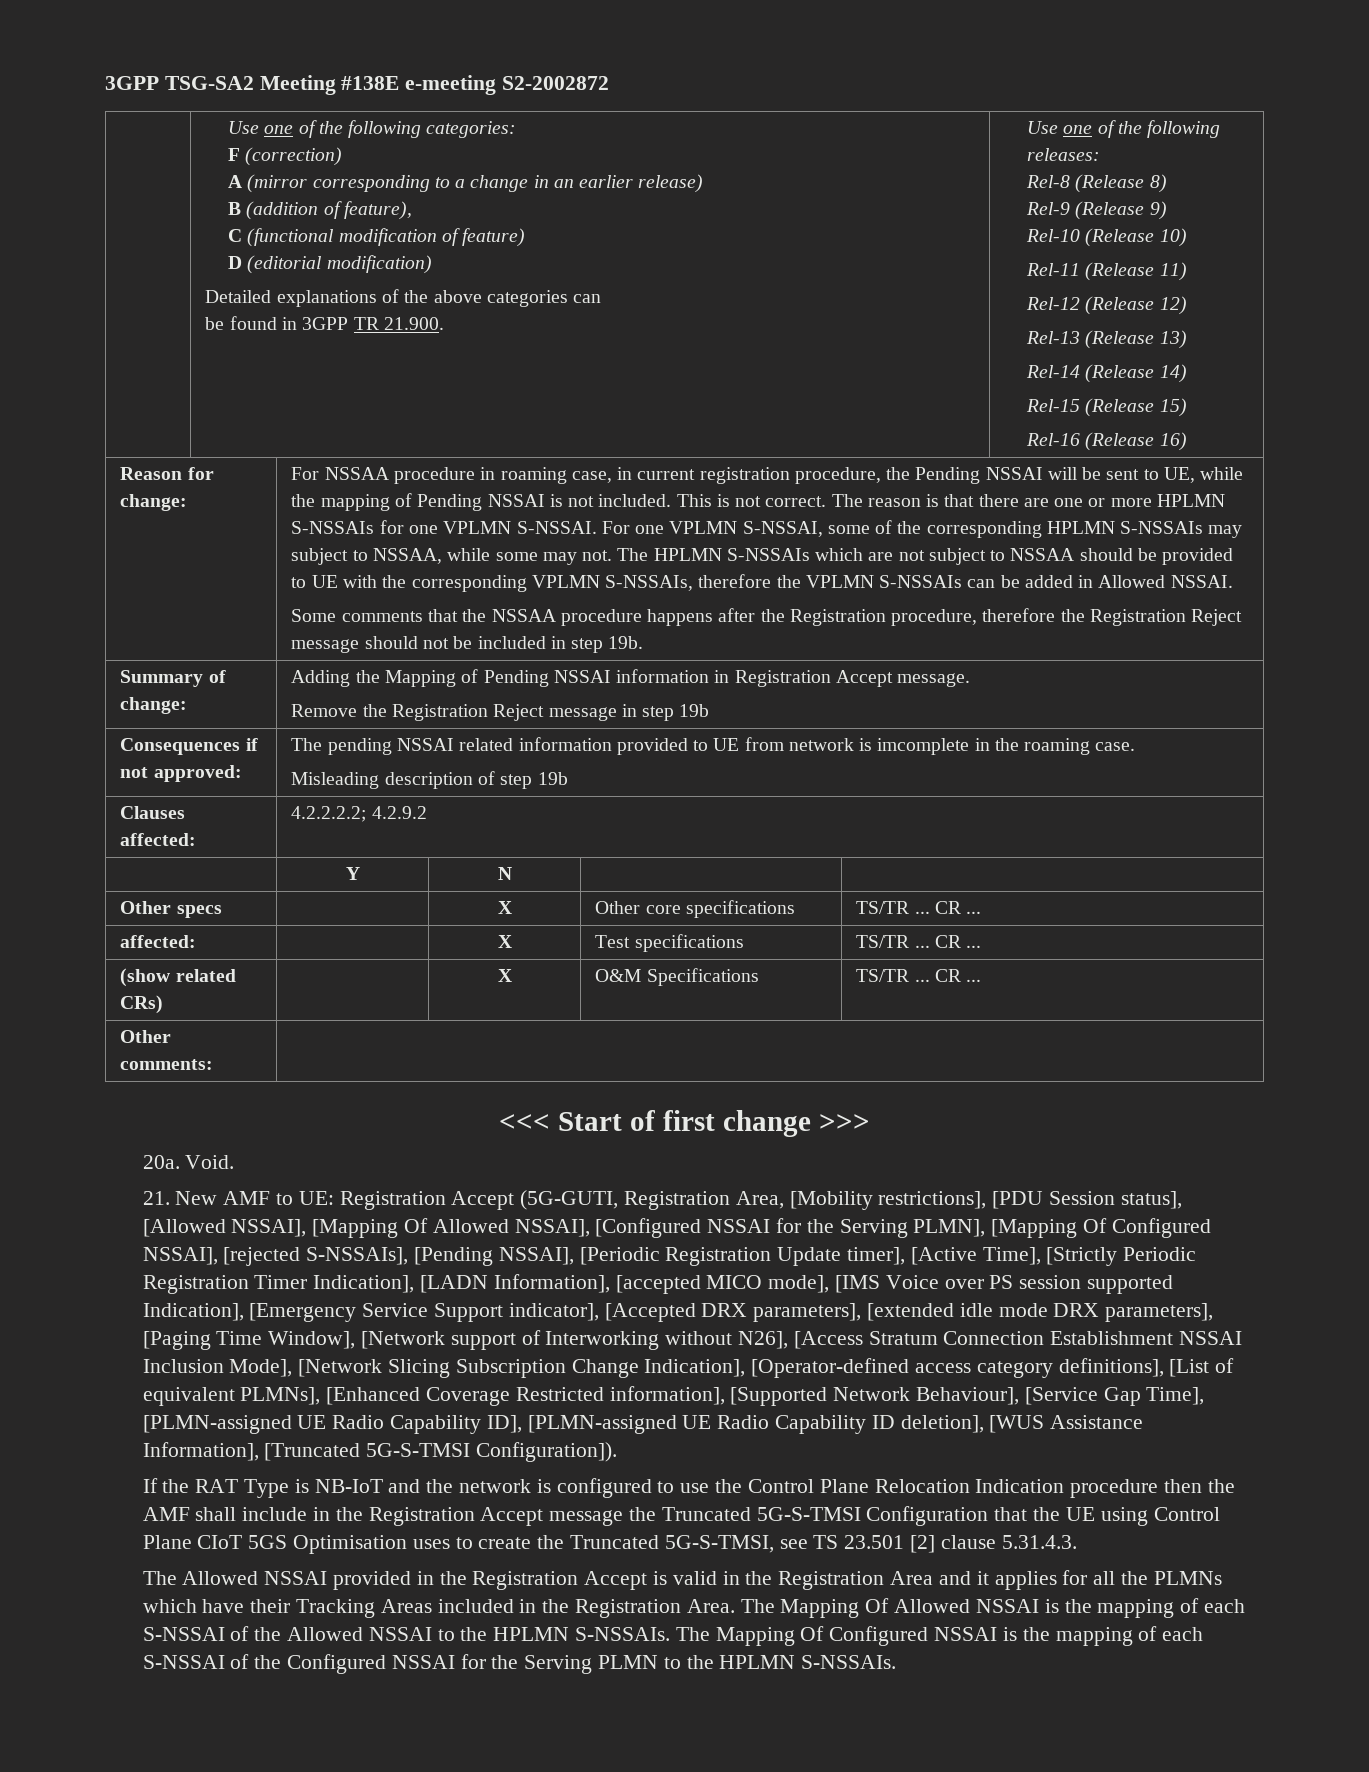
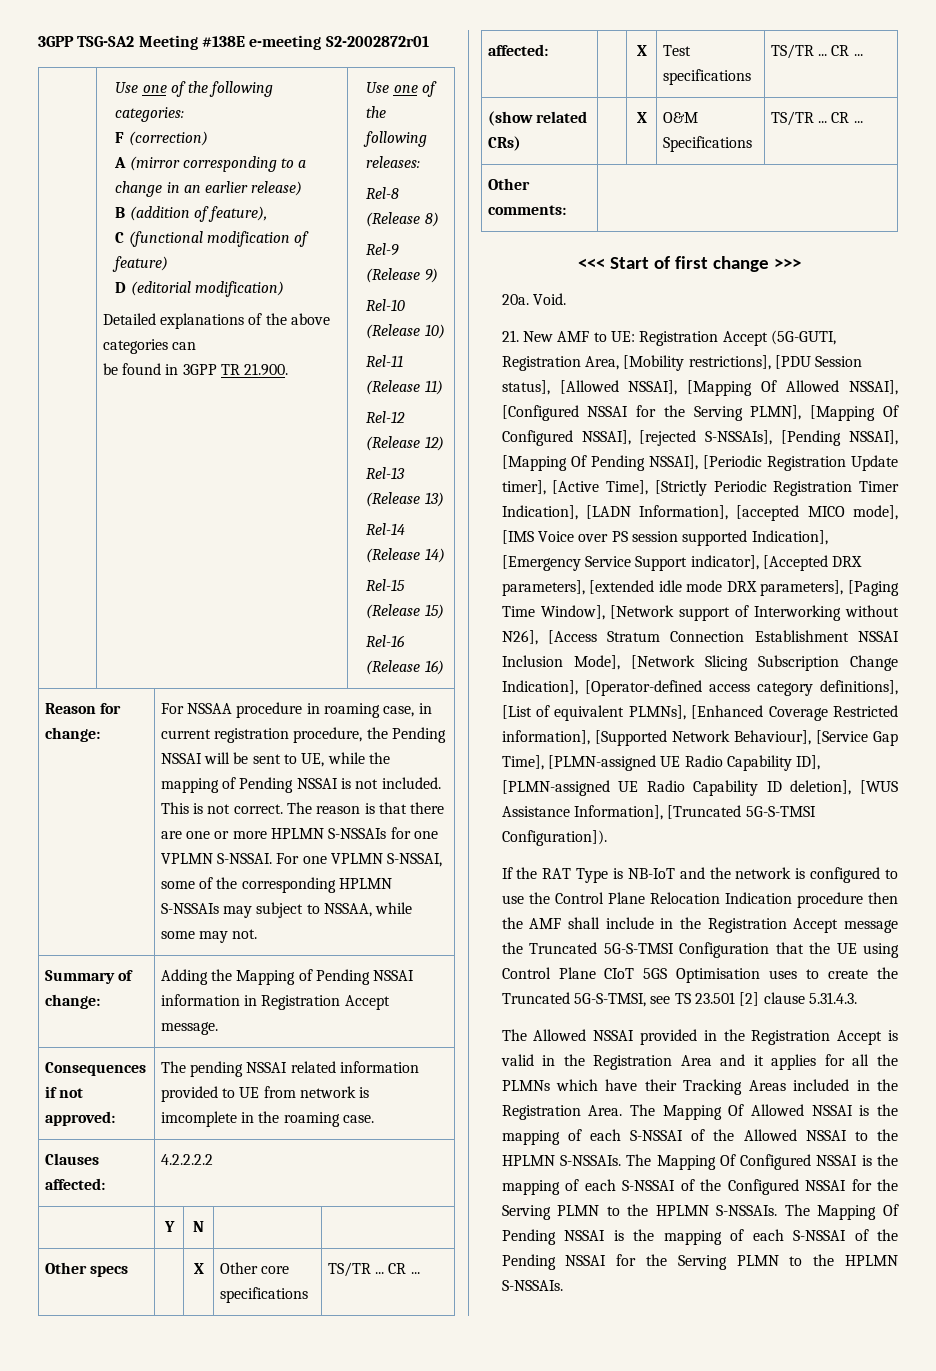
[502,76,610,90] S2-2002872 -> [325,36,429,47] S2-2002872r01
[617,548,1234,565] [291,574,1233,592] [291,608,1243,626] [291,636,644,653] The HPLMN S-NSSAIs which are not subject to NSSAA should be provided to UE with the corresponding VPLMN S-NSSAIs, therefore the VPLMN S-NSSAIs can be added in Allowed NSSAI. // Some comments that the NSSAA procedure happens after the Registration procedure, therefore the Registration Reject message should not be included in step 19b. -> (258, 934) none
[291,704,710,721] // Remove the Registration Reject message in step 19b -> (218, 1028) none
[291,771,568,789] // Misleading description of step 19b -> (375, 1119) none
[291,806,427,822] 4.2.2.2.2; 4.2.9.2 -> [160,1154,213,1165] 4.2.2.2.2
(574, 1256) none -> [501,455,698,471] [Mapping Of Pending NSSAI],
(897, 1662) none -> [784,1204,899,1220] [501,1229,898,1245] [501,1254,898,1270] [501,1280,563,1291] The Mapping Of Pending NSSAI is the mapping of each S-NSSAI of the Pending NSSAI for the Serving PLMN to the HPLMN S-NSSAIs.

